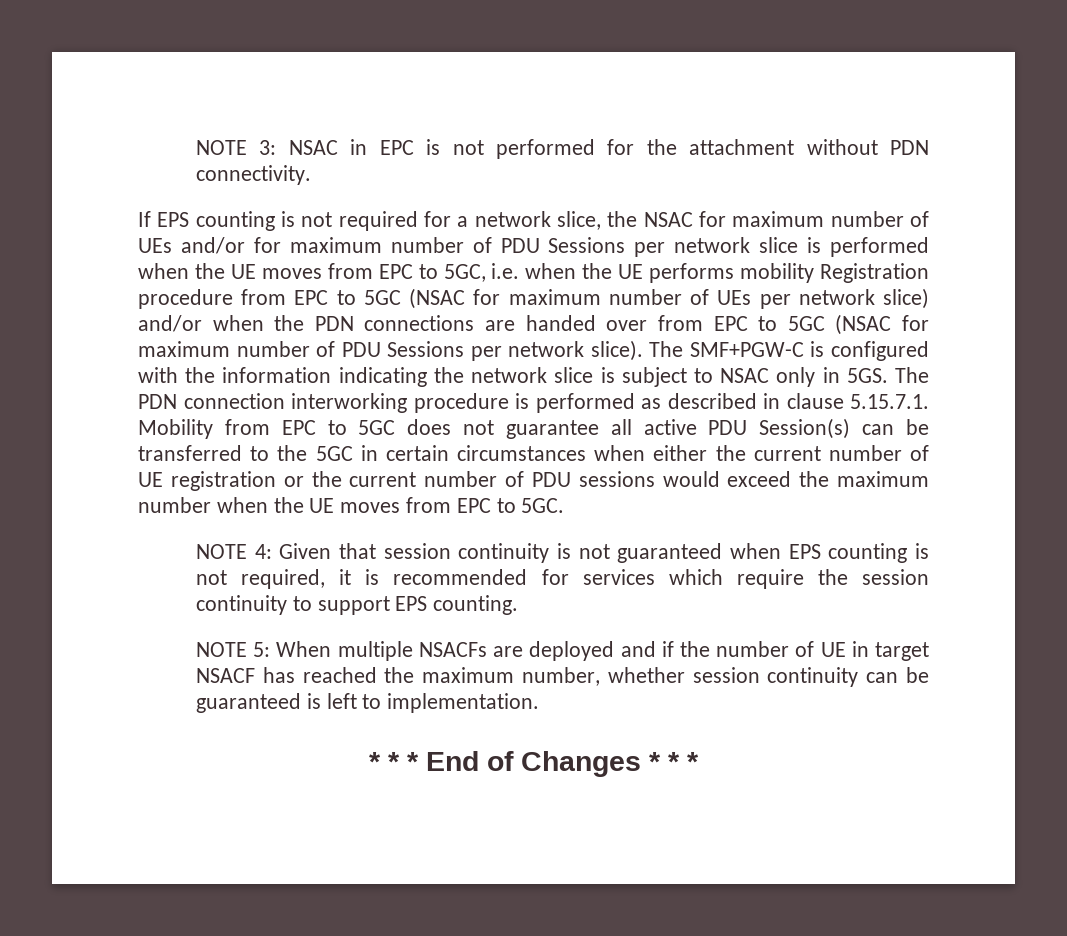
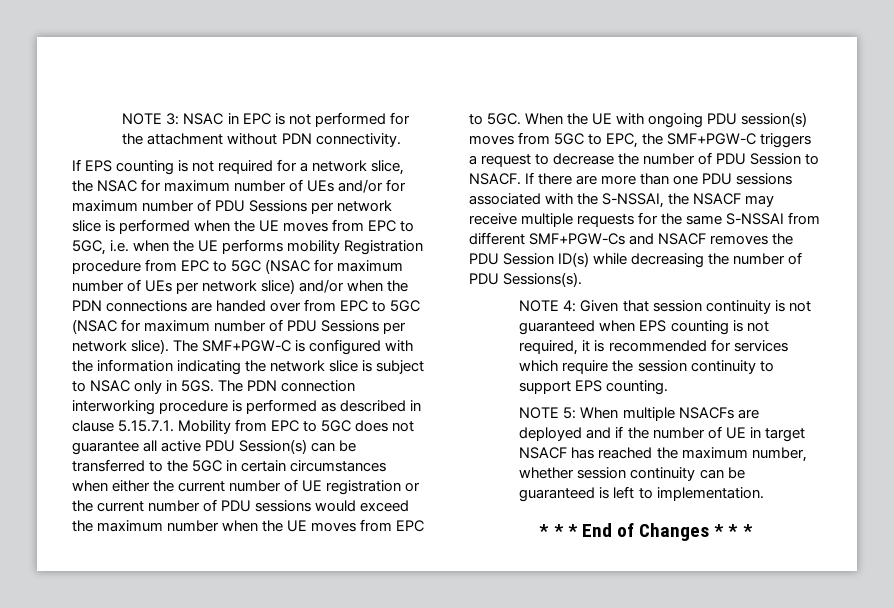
(565, 505) none -> [525,112,808,128] [469,132,812,148] [469,152,820,167] [469,172,793,185] [469,193,775,208] [469,212,821,227] [469,232,794,245] [469,252,803,268] [469,272,583,287] When the UE with ongoing PDU session(s) moves from 5GC to EPC, the SMF+PGW-C triggers a request to decrease the number of PDU Session to NSACF. If there are more than one PDU sessions associated with the S-NSSAI, the NSACF may receive multiple requests for the same S-NSSAI from different SMF+PGW-Cs and NSACF removes the PDU Session ID(s) while decreasing the number of PDU Sessions(s).

